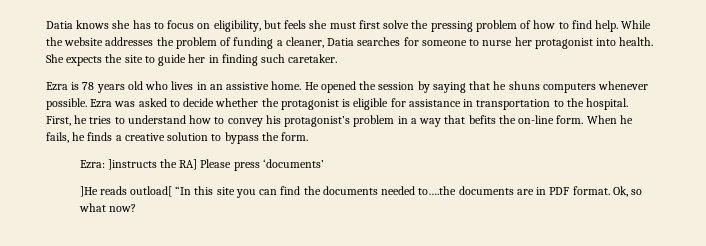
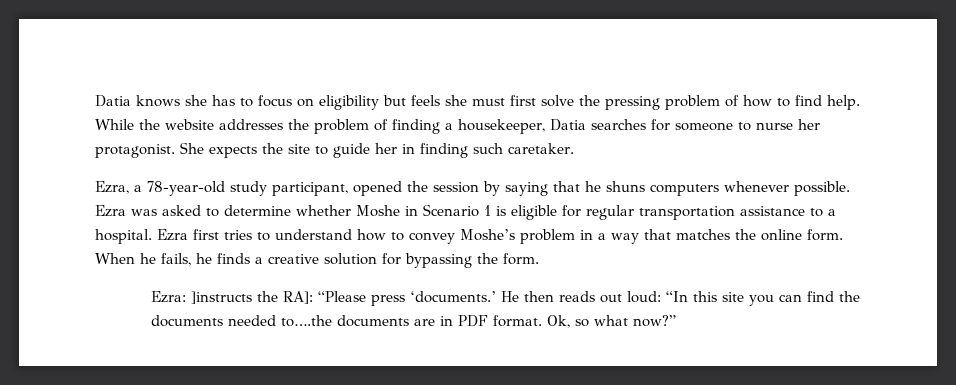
[213,20,261,32] eligibility, -> [319,95,379,110] eligibility
[233,37,324,49] funding a cleaner, -> [392,119,545,134] finding a housekeeper,
[534,37,654,49] protagonist into health. -> [95,144,175,158] protagonist.
[46,81,319,93] Ezra is 78 years old who lives in an assistive home. He -> [95,181,348,196] Ezra, a 78-year-old study participant,
[183,98,629,110] [46,115,88,126] decide whether the protagonist is eligible for assistance in transportation to the hospital. First, he -> [224,204,836,220] [95,229,219,244] determine whether Moshe in Scenario 1 is eligible for regular transportation assistance to a hospital. Ezra first
[265,115,351,127] his protagonist’s -> [460,229,515,241] Moshe’s
[468,115,555,124] befits the on-line -> [676,229,802,241] matches the online
[211,132,259,144] to bypass -> [382,253,472,268] for bypassing
[179,159,324,171] [79,186,172,197] RA] Please press ‘documents’ // ]He reads outload[ -> [283,291,662,306] RA]: “Please press ‘documents.’ He then reads out loud:
[108,204,136,212] now? -> [633,315,677,327] now?”

